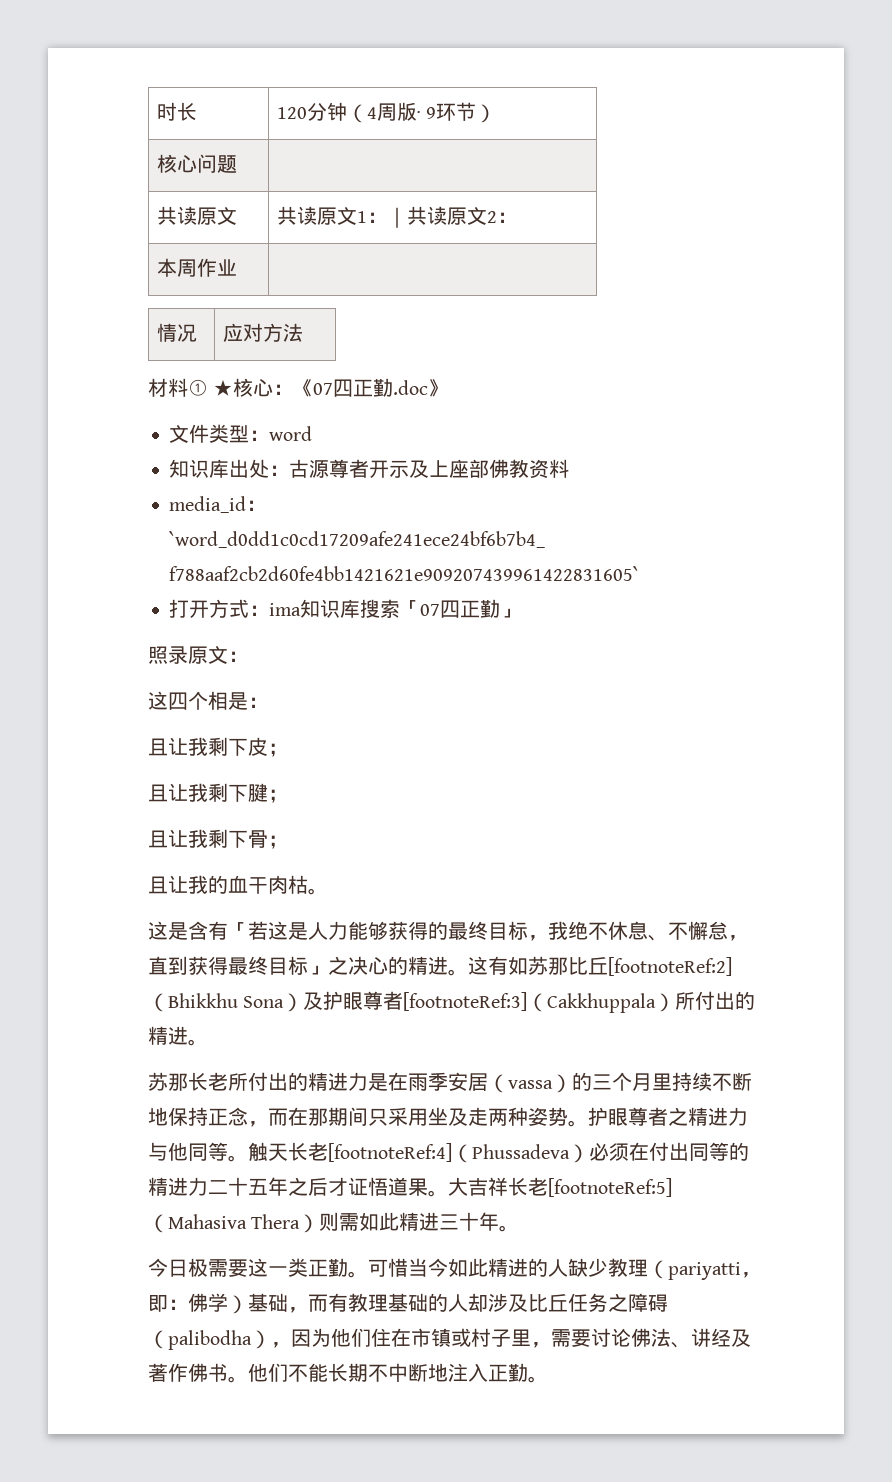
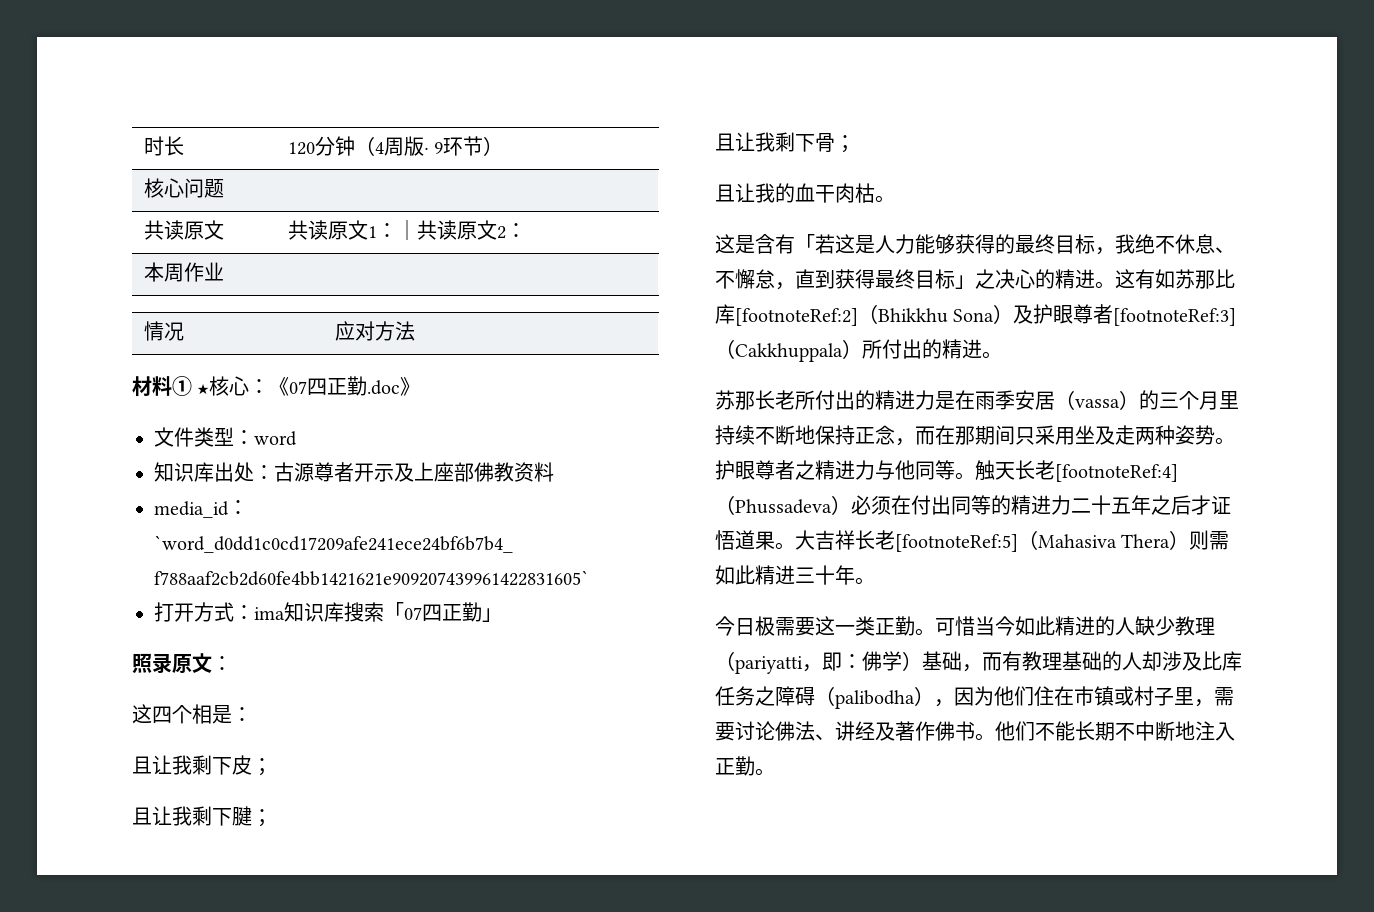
[588,957,608,975] 丘 -> [715,304,735,324] 库
[548,1294,568,1312] 丘 -> [1222,651,1242,671] 库

